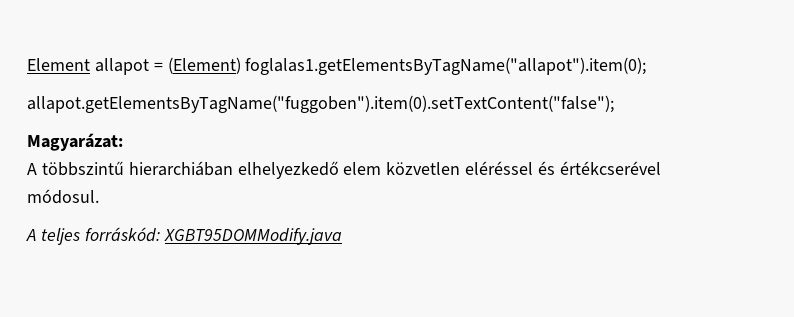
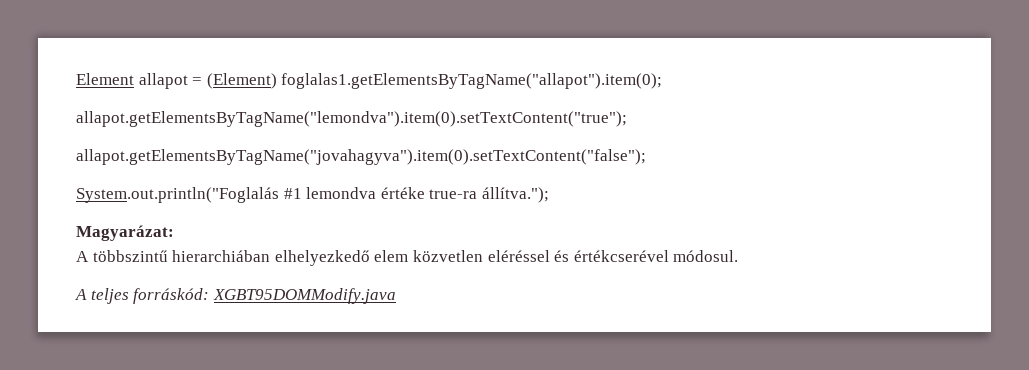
[27,95,614,113] allapot.getElementsByTagName("fuggoben").item(0).setTextContent("false"); -> [76,111,627,127] [76,149,646,165] [76,187,549,203] allapot.getElementsByTagName("lemondva").item(0).setTextContent("true"); // allapot.getElementsByTagName("jovahagyva").item(0).setTextContent("false"); // System.out.println("Foglalás #1 lemondva értéke true-ra állítva.");

